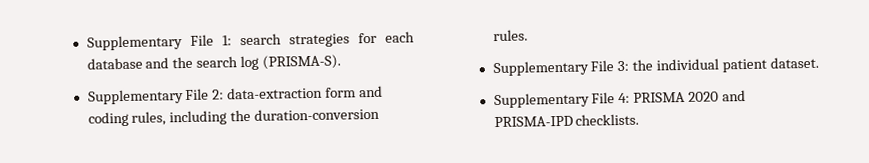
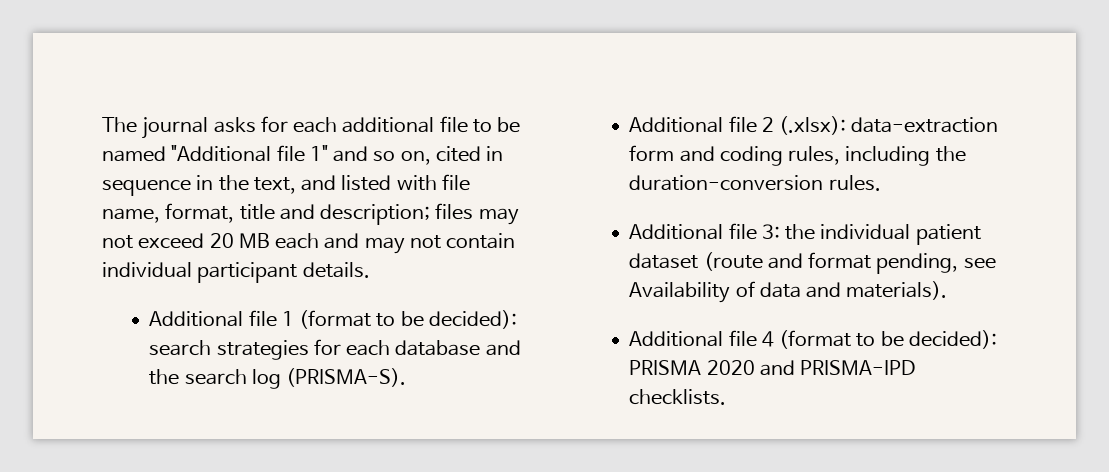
[86,34,232,51] Supplementary File 1: -> [102,116,521,139] [102,145,504,165] [102,174,470,196] [102,203,519,225] [102,233,516,254] [102,262,370,283] [149,310,518,329] The journal asks for each additional file to be named "Additional file 1" and so on, cited in sequence in the text, and listed with file name, format, title and description; files may not exceed 20 MB each and may not contain individual participant details. // Additional file 1 (format to be decided):
[87,88,225,105] Supplementary File 2: -> [629,116,847,135] Additional file 2 (.xlsx):
[492,60,615,77] Supplementary File -> [629,223,757,240] Additional file
[769,56,819,69] [493,92,631,109] dataset. // Supplementary File 4: -> [629,252,996,274] [629,281,948,303] [629,330,998,349] dataset (route and format pending, see Availability of data and materials). // Additional file 4 (format to be decided):

